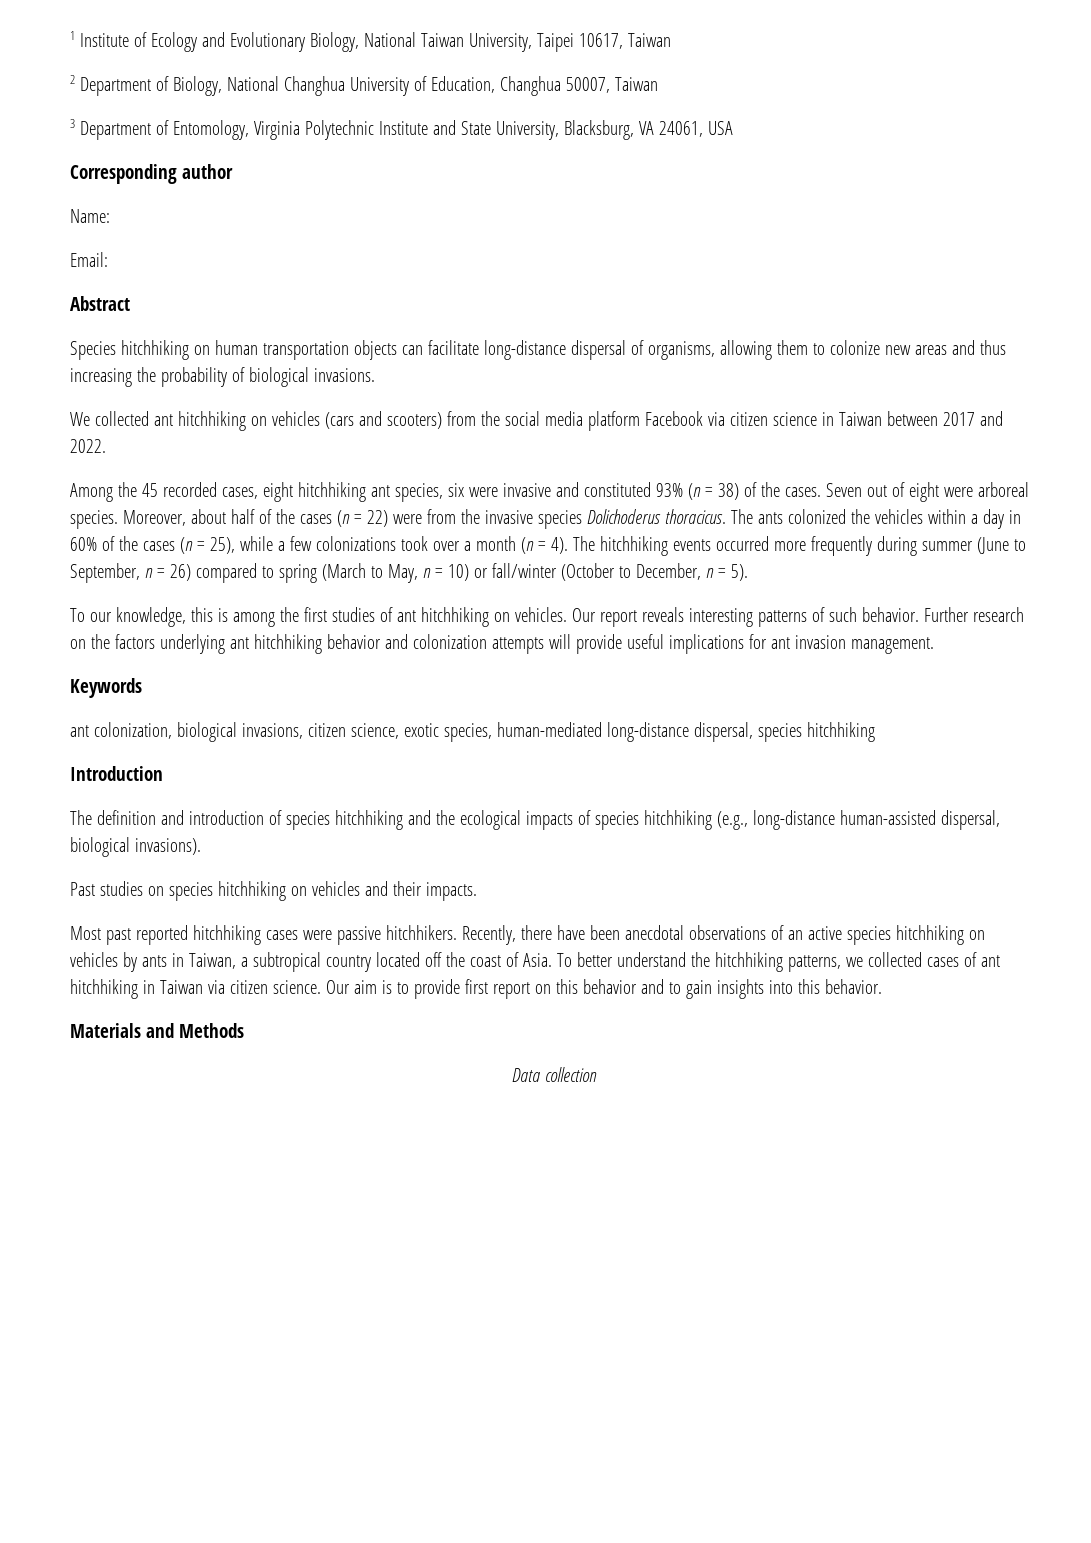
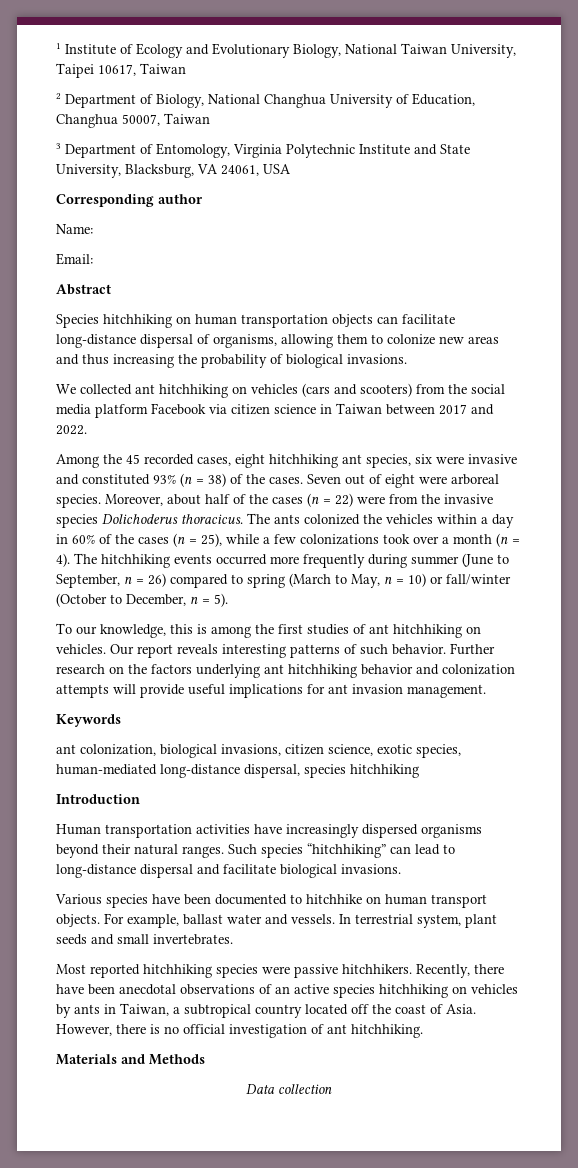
[70,810,1000,830] [70,837,201,857] [70,881,477,901] The definition and introduction of species hitchhiking and the ecological impacts of species hitchhiking (e.g., long-distance human-assisted dispersal, biological invasions). // Past studies on species hitchhiking on vehicles and their impacts. -> [56,824,482,838] [56,843,455,858] [56,864,401,878] [55,894,487,908] [56,913,497,928] [56,934,233,945] Human transportation activities have increasingly dispersed organisms beyond their natural ranges. Such species “hitchhiking” can lead to long-distance dispersal and facilitate biological invasions. // Various species have been documented to hitchhike on human transport objects. For example, ballast water and vessels. In terrestrial system, plant seeds and small invertebrates.
[105,928,131,945] past -> (86, 969) none
[265,930,298,940] cases -> [216,964,258,978] species
[556,952,1000,972] [70,979,882,999] To better understand the hitchhiking patterns, we collected cases of ant hitchhiking in Taiwan via citizen science. Our aim is to provide first report on this behavior and to gain insights into this behavior. -> [56,1024,423,1038] However, there is no official investigation of ant hitchhiking.

